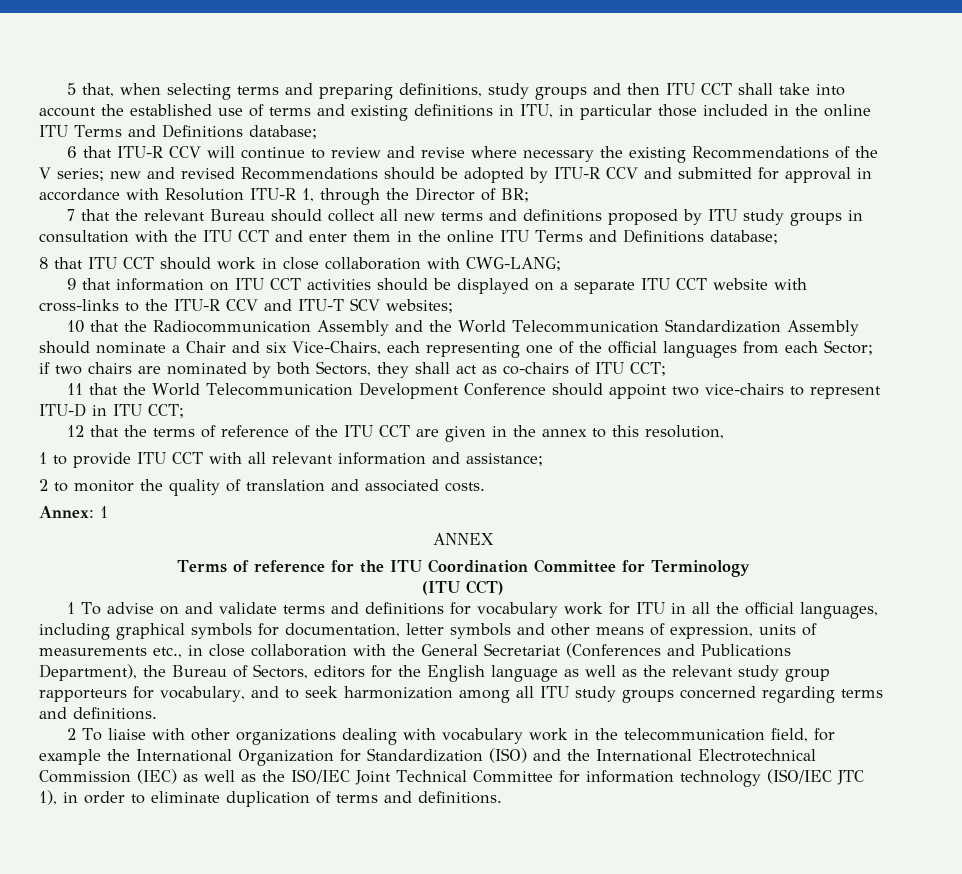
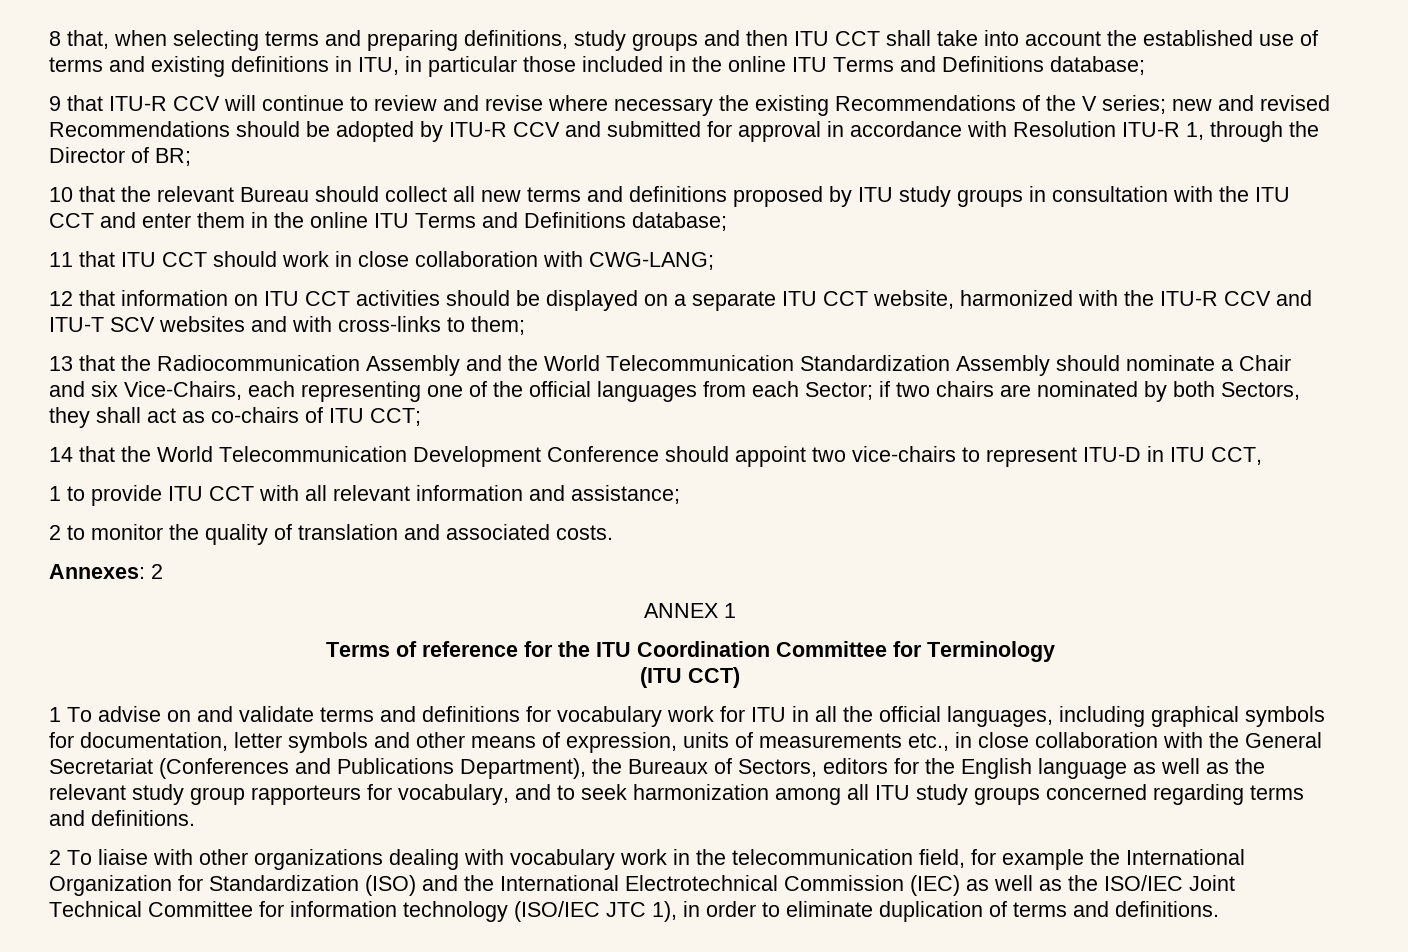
[67,83,77,95] 5 -> [49,31,61,46] 8
[67,146,78,158] 6 -> [49,96,61,111] 9
[67,209,76,221] 7 -> [49,187,73,202] 10
[39,257,48,269] 8 -> [49,252,73,267] 11
[67,278,77,290] 9 -> [49,291,73,306] 12
[713,278,808,290] [39,299,139,312] website with cross-links to -> [873,290,1118,309] website, harmonized with
[386,299,453,313] [67,320,85,333] websites; // 10 -> [159,316,525,335] [49,356,73,371] websites and with cross-links to them; // 13
[67,383,84,395] 11 -> [49,447,73,462] 14
[148,404,184,418] [67,425,725,442] CCT; // 12 that the terms of reference of the ITU CCT are given in the annex to this resolution, -> [1211,447,1262,465] CCT,
[39,506,108,518] Annex: 1 -> [49,564,163,579] Annexes: 2
(494, 539) none -> [724,603,736,618] 1
[172,665,227,677] Bureau -> [628,759,708,774] Bureaux

